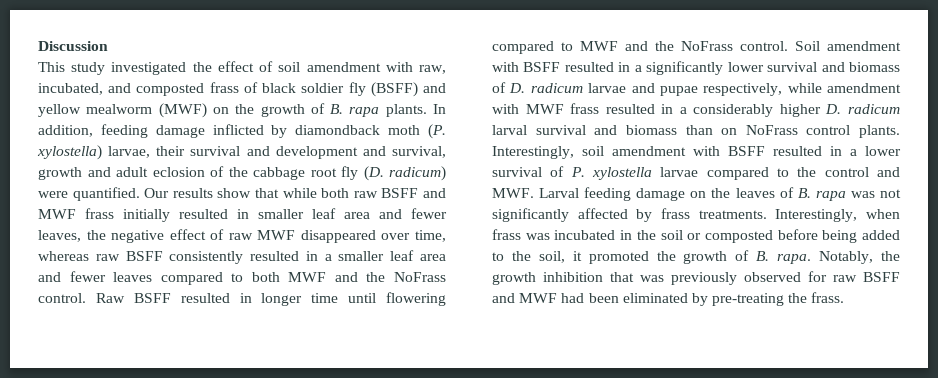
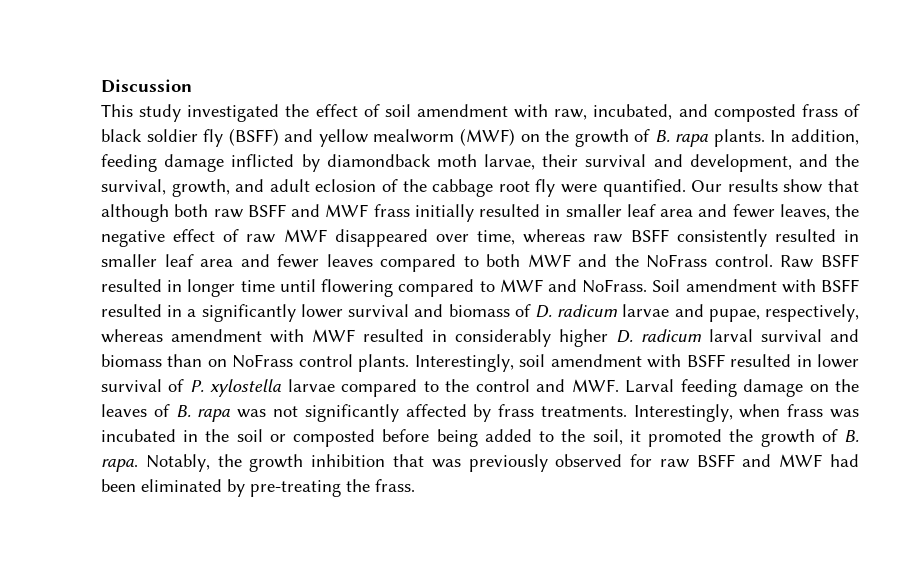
[427,124,446,139] [37,145,102,160] (P. xylostella) -> (477, 160) none
[275,146,446,159] [38,167,82,180] development and survival, growth -> [689,154,859,172] [101,179,230,197] development, and the survival, growth,
[363,166,446,181] (D. radicum) -> (556, 188) none
[282,188,317,198] while -> [101,204,169,222] although
[324,254,332,261] a -> (860, 236) none
[655,41,788,51] the NoFrass control. -> [582,279,648,293] NoFrass.
[659,83,822,96] pupae respectively, while -> [708,304,859,322] [101,329,163,343] pupae, respectively, whereas
[570,103,687,114] frass resulted in a -> [363,329,447,342] resulted in
[850,149,857,156] a -> (812, 361) none

